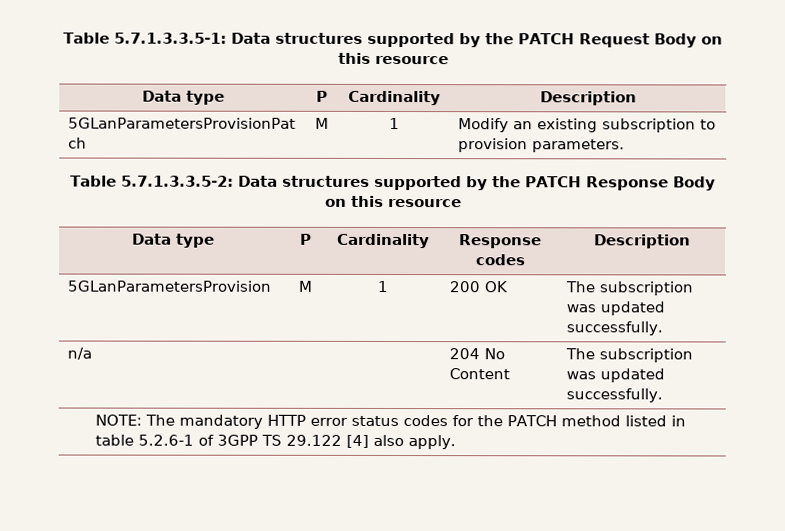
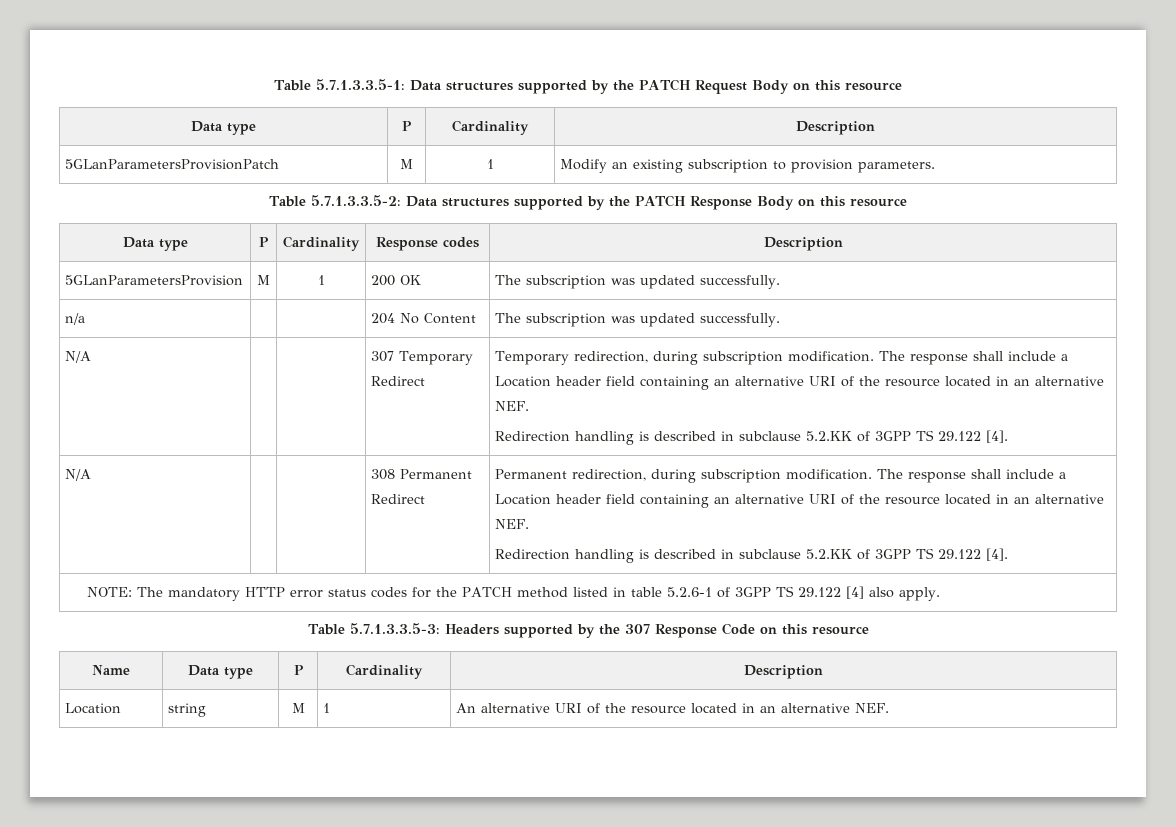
(664, 395) none -> [65,351,92,363] [371,351,474,365] [371,376,426,386] [495,351,1069,365] [495,376,1105,390] [495,401,530,411] [495,430,1009,445] [65,469,92,481] [371,469,473,480] [371,494,426,504] [495,469,1067,483] [495,494,1105,508] [495,519,530,529] [495,548,1009,563] // N/A | | | 307 Temporary Redirect | Temporary redirection, during subscription modification. The response shall include a Location header field containing an alternative URI of the resource located in an alternative NEF. // Redirection handling is described in subclause 5.2.KK of 3GPP TS 29.122 [4]. // N/A | | | 308 Permanent Redirect | Permanent redirection, during subscription modification. The response shall include a Location header field containing an alternative URI of the resource located in an alternative NEF. // Redirection handling is described in subclause 5.2.KK of 3GPP TS 29.122 [4].
(457, 442) none -> [307,623,869,638] [92,665,130,675] [188,665,253,679] [293,665,303,675] [346,664,423,679] [744,665,824,679] [65,703,122,714] [168,703,207,717] [291,703,305,713] [323,703,331,713] [456,703,890,714] // Table 5.7.1.3.3.5-3: Headers supported by the 307 Response Code on this resource // Name | Data type | P | Cardinality | Description // Location | string | M | 1 | An alternative URI of the resource located in an alternative NEF.

